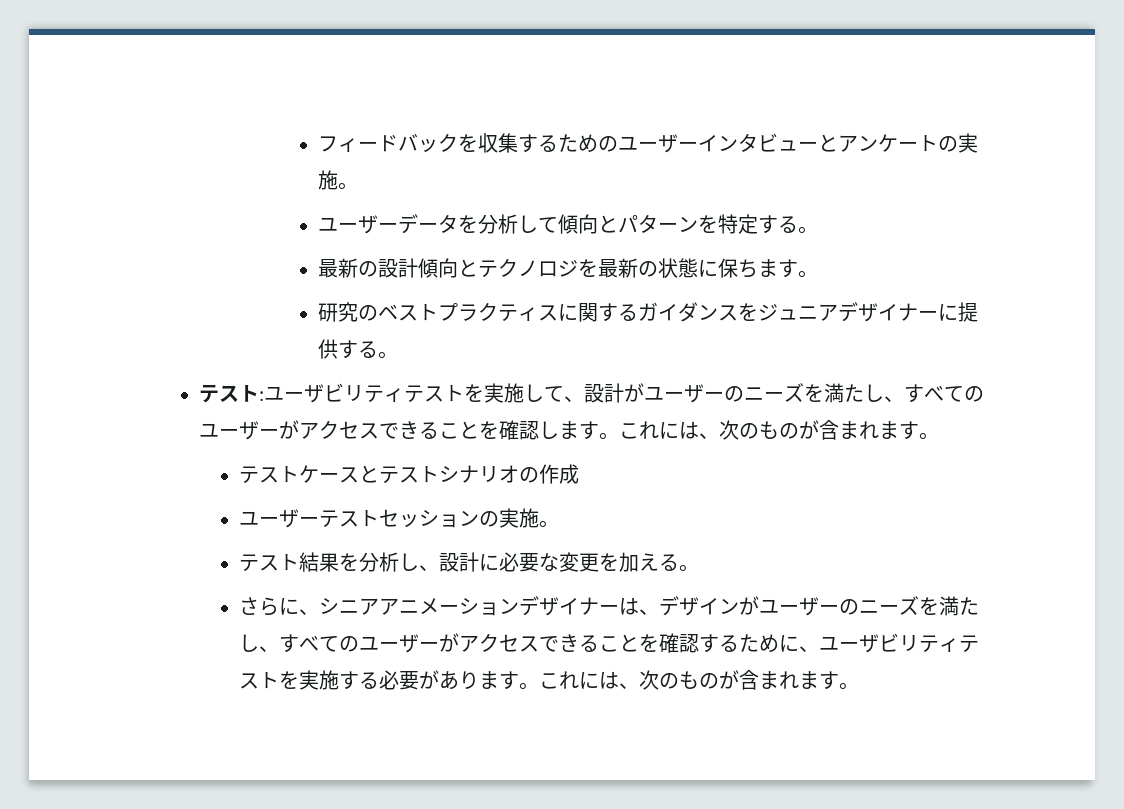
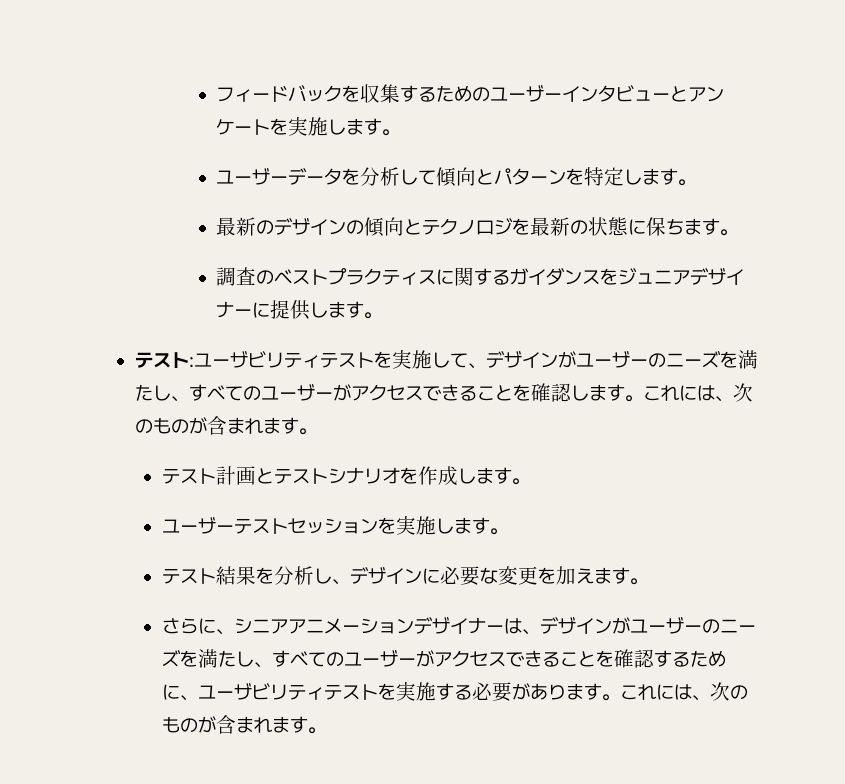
[937,133,978,153] [317,170,338,190] の実施 -> [270,117,383,136] を実施します
[757,215,798,234] する -> [624,168,679,185] します
[377,258,418,278] 設計 -> [274,218,365,235] デザインの
[317,302,358,322] 研究 -> [216,267,257,286] 調査
[337,340,378,359] する -> [310,301,365,318] します
[584,383,625,403] 設計 -> [485,351,558,368] デザイン
[298,465,359,483] ケース -> [215,466,256,485] 計画
[518,467,539,483] の -> [399,467,418,484] を
(579, 474) none -> [457,467,530,485] します。
[478,508,539,528] の実施 -> [377,516,490,535] を実施します
[438,552,479,572] 設計 -> [349,567,422,584] デザイン
[658,554,679,571] る -> [593,567,630,584] ます

